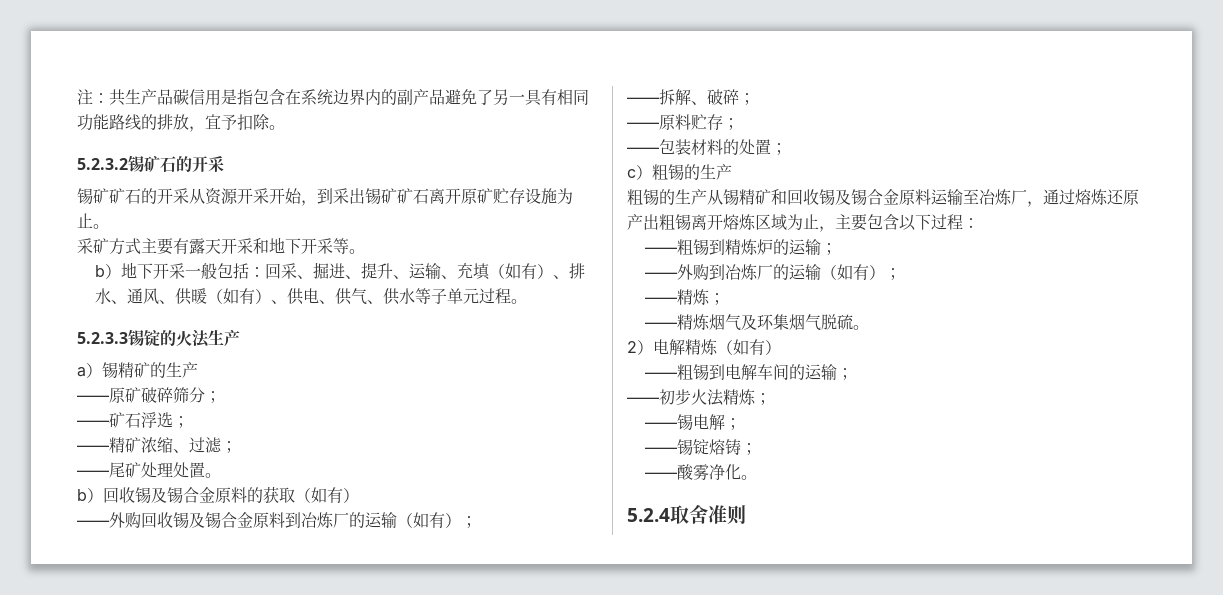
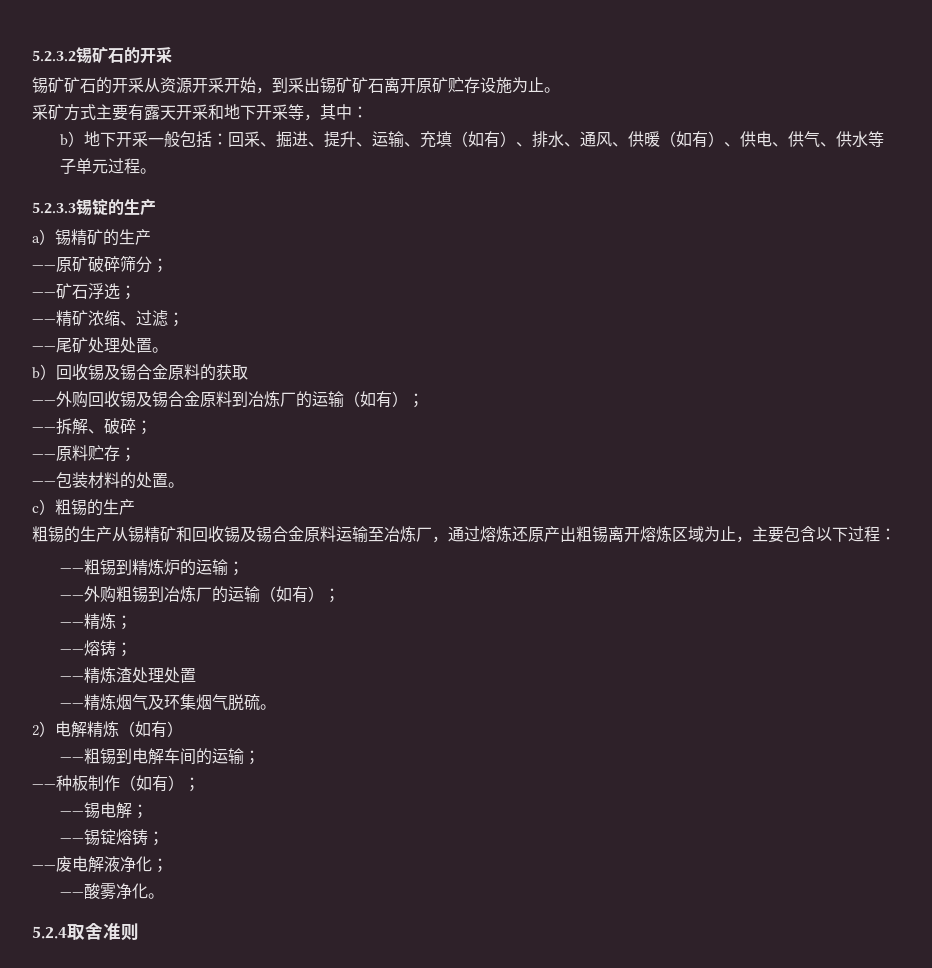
[77,89,589,106] [77,114,285,132] 注：共生产品碳信用是指包含在系统边界内的副产品避免了另一具有相同功能路线的排放，宜予扣除。 // -> (32, 56) none
[349,249,365,254] 。 -> [304,104,368,121] ，其中：
[176,330,210,348] 火法 -> (124, 207) none
[295,487,359,503] （如有） -> (248, 372) none
[771,143,787,155] ； -> [168,482,184,488] 。
(709, 272) none -> [116,586,149,603] 粗锡
(725, 299) none -> [60,640,133,657] [60,667,197,684] // ——熔铸； // ——精炼渣处理处置
[659,389,756,406] 初步火法精炼 -> [56,775,184,792] 种板制作（如有）
(757, 449) none -> [32,856,168,873] // ——废电解液净化；

